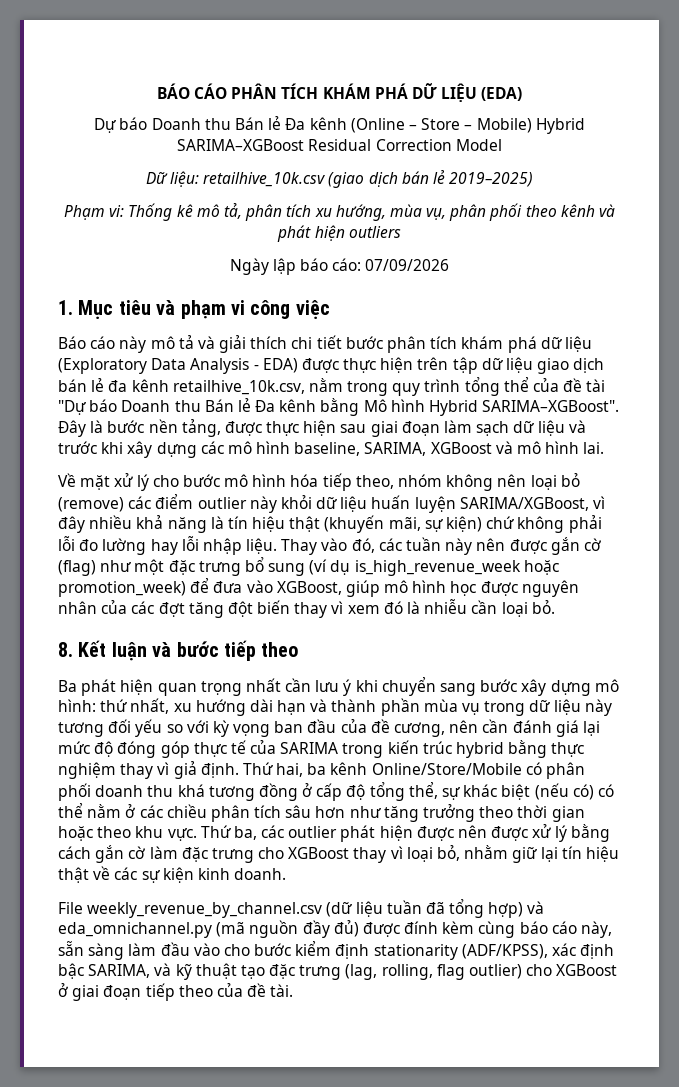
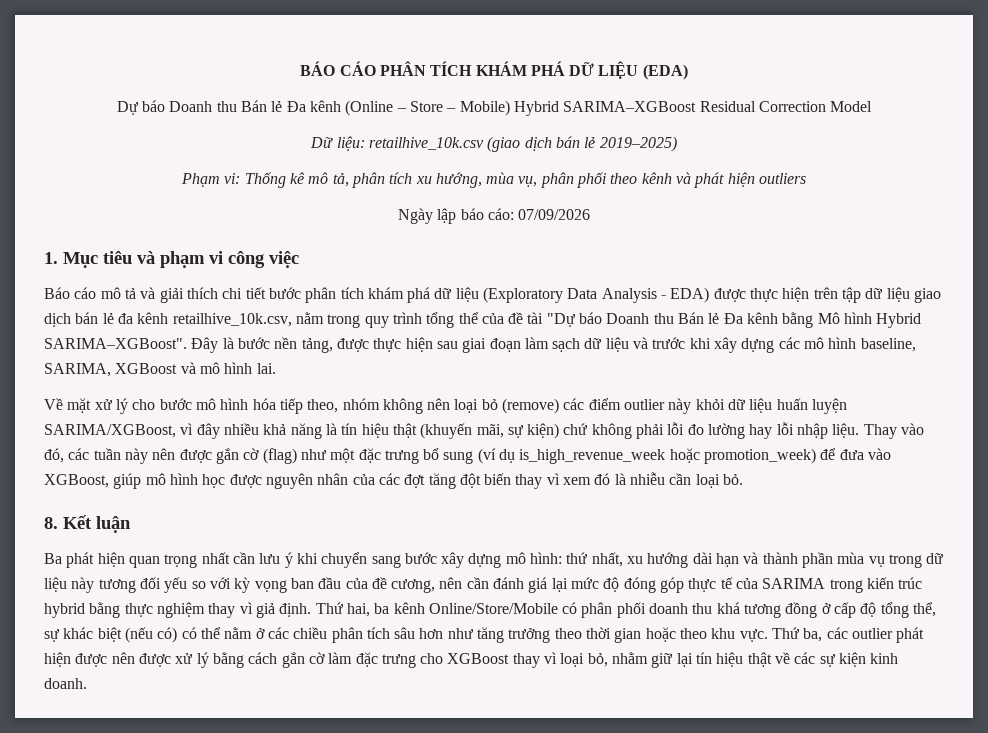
[119,336,147,353] này -> (97, 293) none
[152,640,299,661] và bước tiếp theo -> (131, 524) none
[58,899,545,918] [58,920,613,938] [58,941,615,960] [58,963,618,980] [58,983,294,1001] // File weekly_revenue_by_channel.csv (dữ liệu tuần đã tổng hợp) và eda_omnichannel.py (mã nguồn đầy đủ) được đính kèm cùng báo cáo này, sẵn sàng làm đầu vào cho bước kiểm định stationarity (ADF/KPSS), xác định bậc SARIMA, và kỹ thuật tạo đặc trưng (lag, rolling, flag outlier) cho XGBoost ở giai đoạn tiếp theo của đề tài. -> (87, 683) none

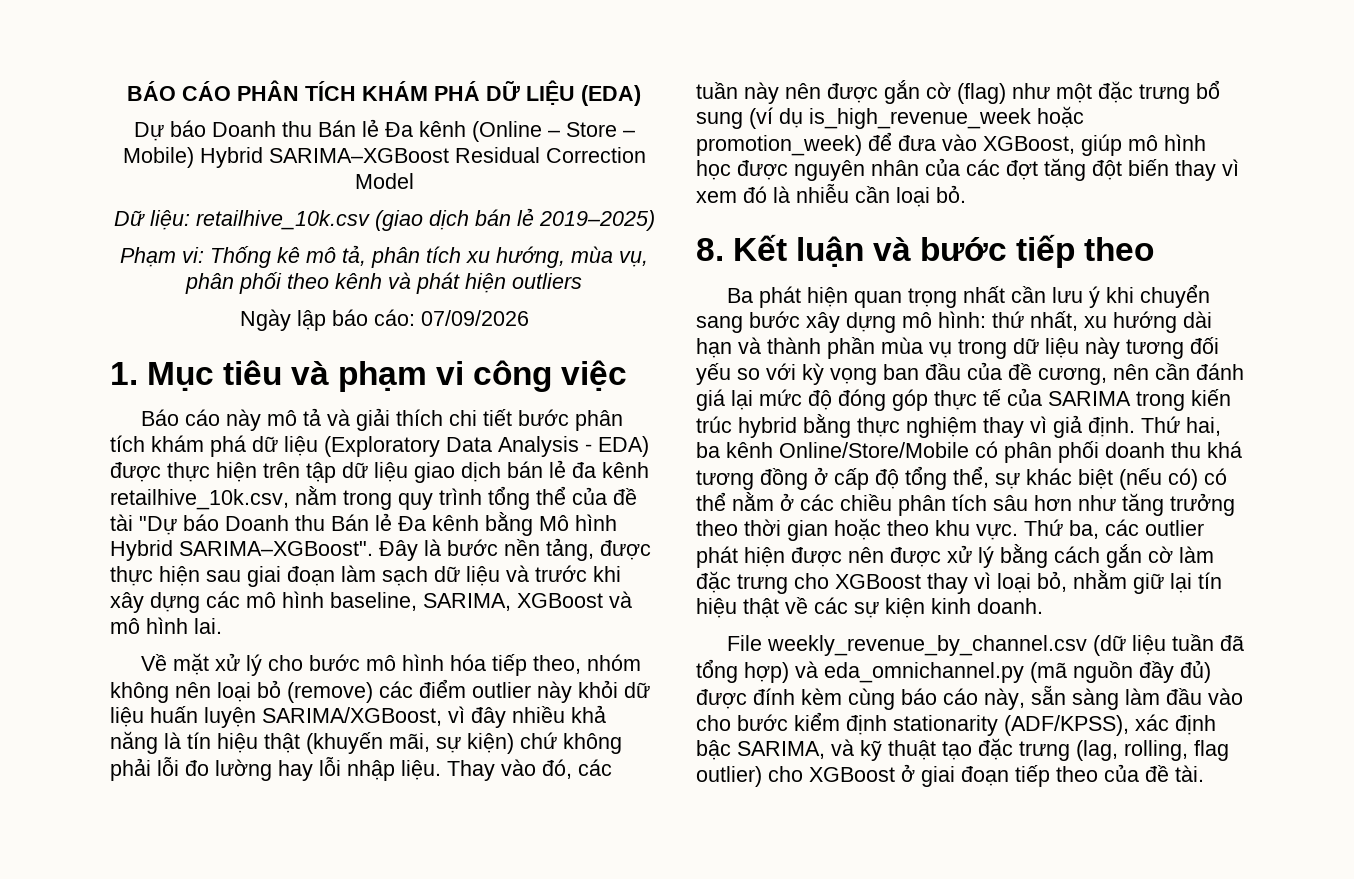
(97, 293) none -> [225,409,261,431] này
(131, 524) none -> [873,234,1155,268] và bước tiếp theo
(87, 683) none -> [726,634,1244,656] [696,659,1211,683] [696,685,1243,710] [696,712,1216,736] [696,738,1229,761] [696,764,1204,787] // File weekly_revenue_by_channel.csv (dữ liệu tuần đã tổng hợp) và eda_omnichannel.py (mã nguồn đầy đủ) được đính kèm cùng báo cáo này, sẵn sàng làm đầu vào cho bước kiểm định stationarity (ADF/KPSS), xác định bậc SARIMA, và kỹ thuật tạo đặc trưng (lag, rolling, flag outlier) cho XGBoost ở giai đoạn tiếp theo của đề tài.

